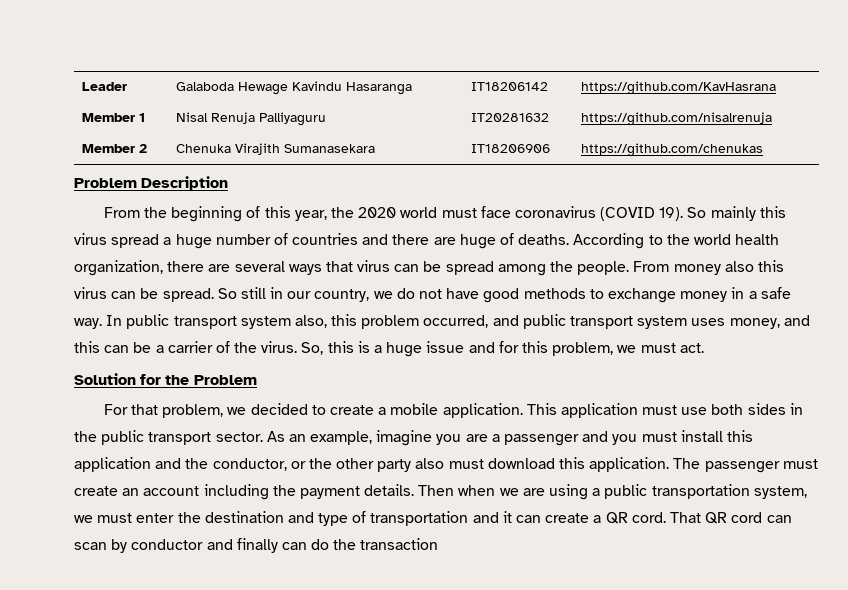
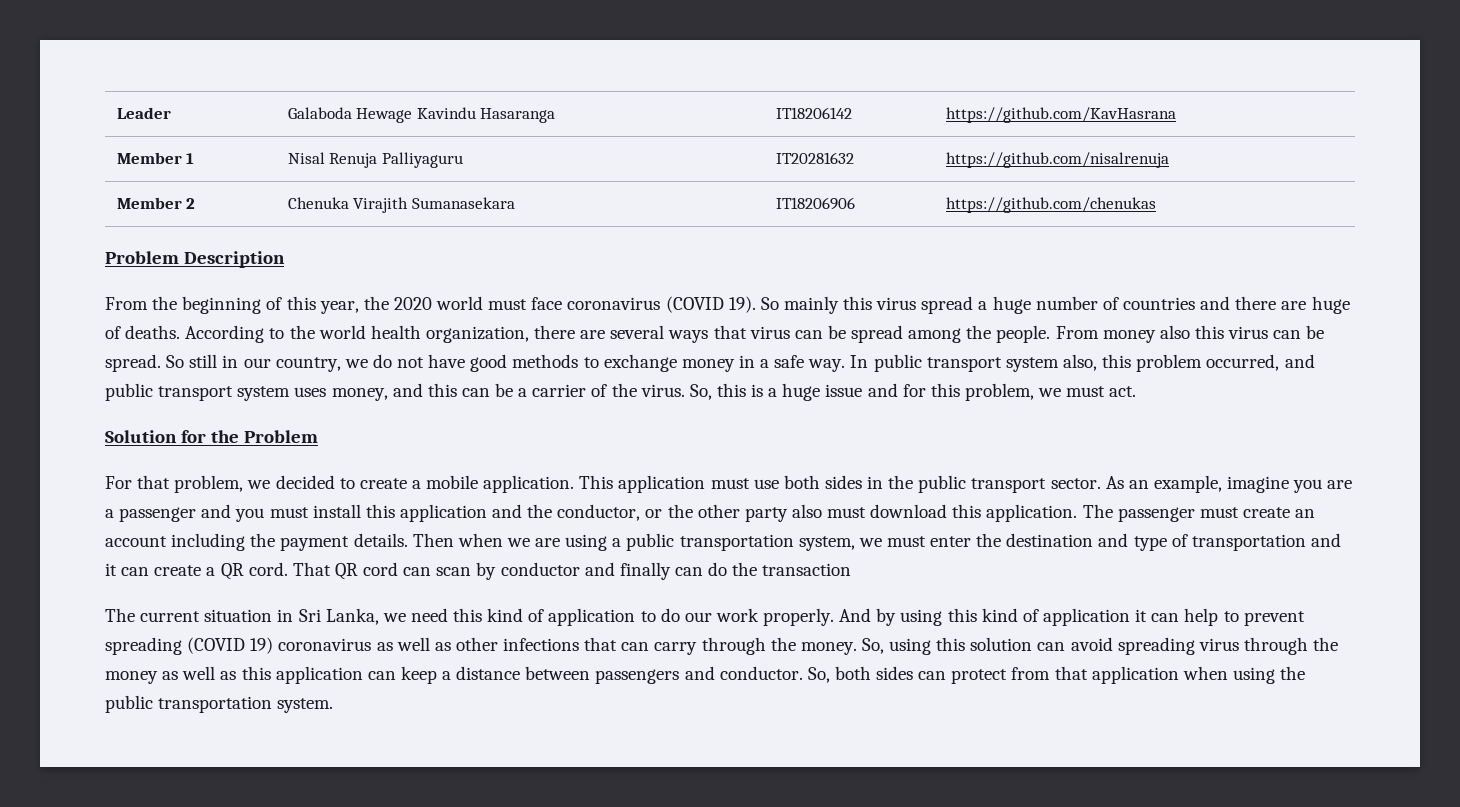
(439, 544) none -> [105,608,1305,626] [105,637,1339,655] [105,666,1306,684] [105,695,334,713] // The current situation in Sri Lanka, we need this kind of application to do our work properly. And by using this kind of application it can help to prevent spreading (COVID 19) coronavirus as well as other infections that can carry through the money. So, using this solution can avoid spreading virus through the money as well as this application can keep a distance between passengers and conductor. So, both sides can protect from that application when using the public transportation system.

